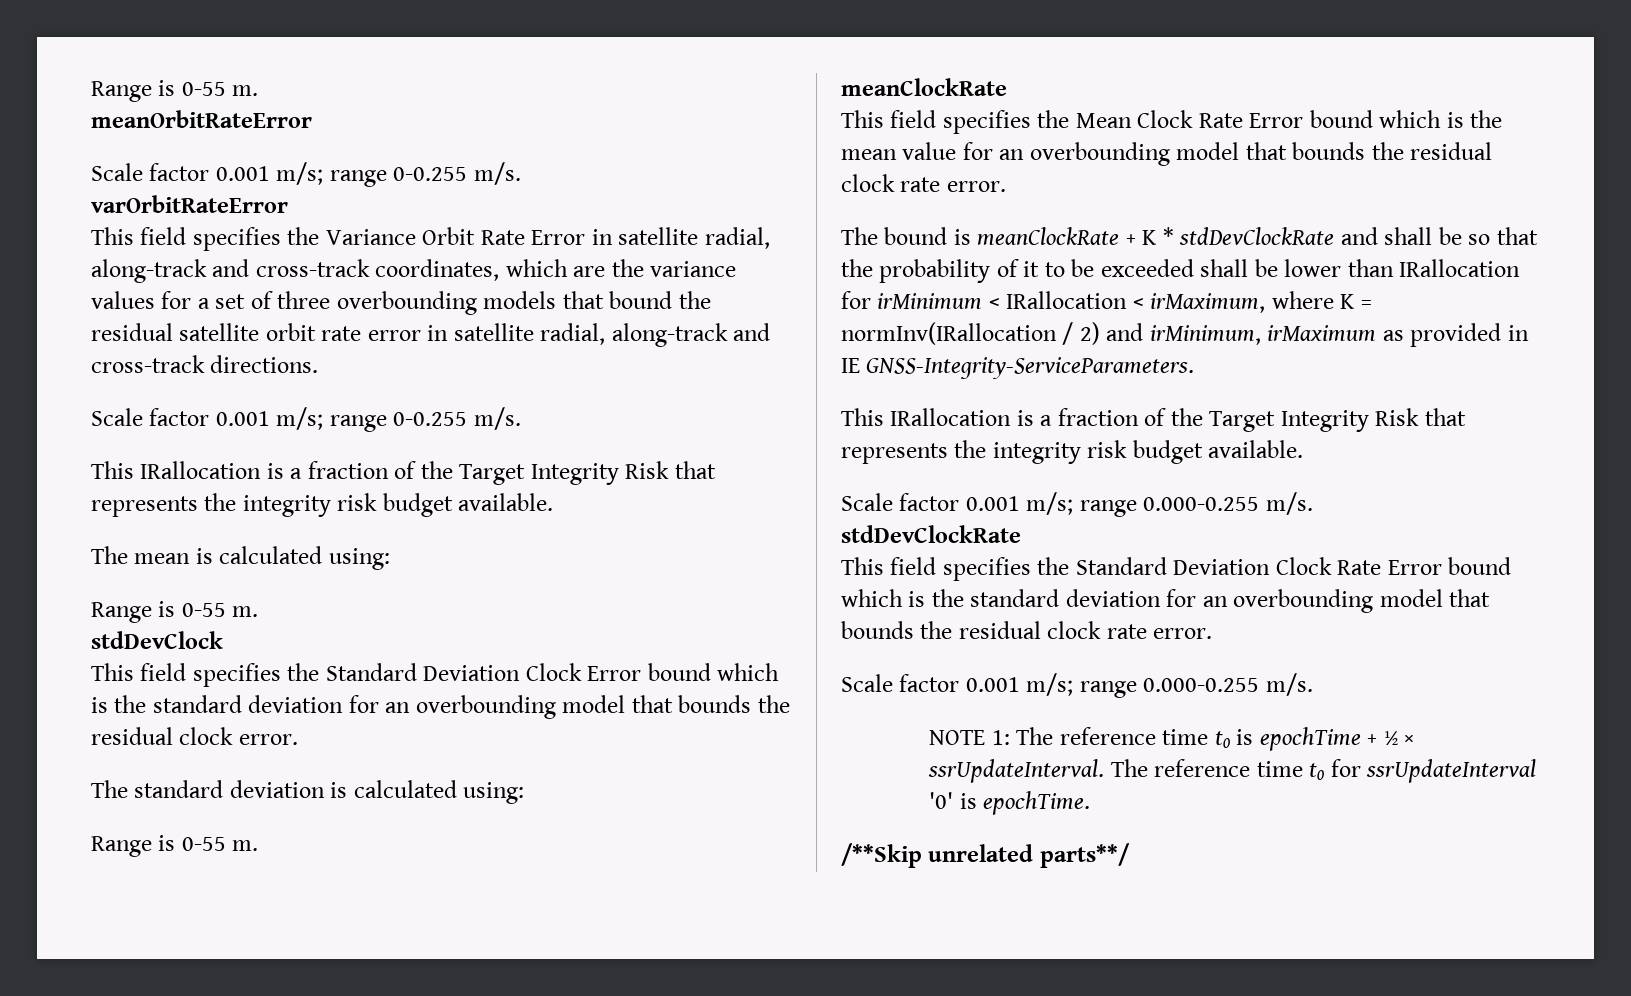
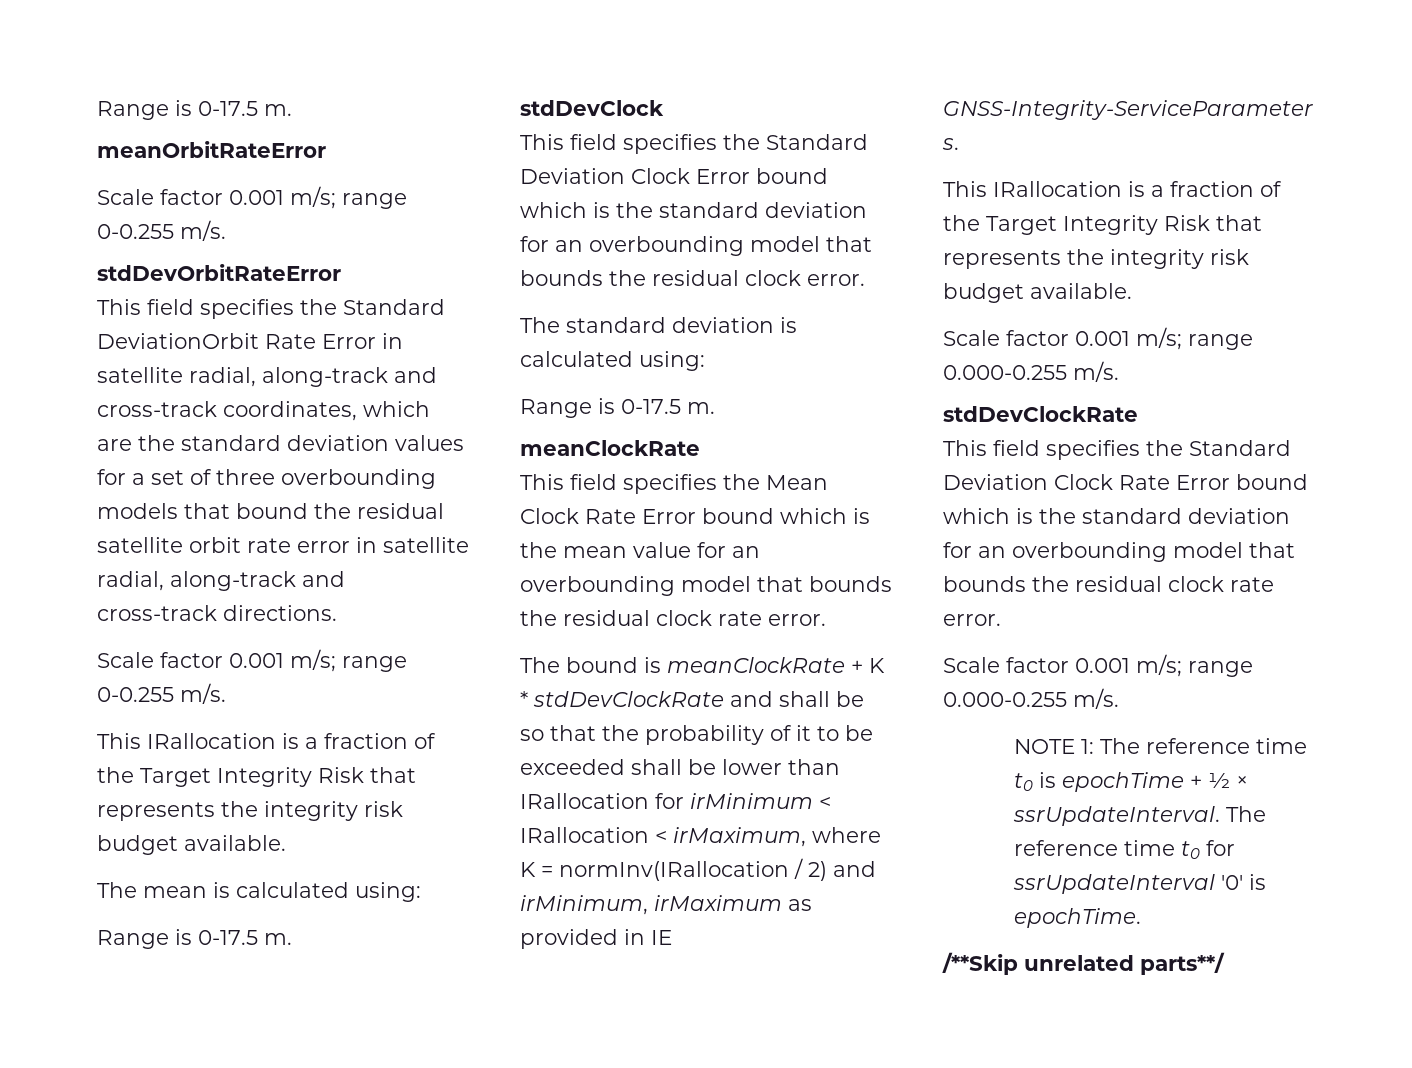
[91,80,226,102] Range is 0-55 -> [97,100,258,120] Range is 0-17.5
[91,195,288,213] [91,227,476,251] varOrbitRateError // This field specifies the Variance Orbit -> [97,264,341,281] [97,299,445,319] [97,333,259,349] stdDevOrbitRateError // This field specifies the Standard DeviationOrbit
[650,261,737,277] variance -> [181,435,389,451] standard deviation
[181,603,226,617] 0-55 -> [198,930,258,945] 0-17.5
[181,837,226,851] 0-55 -> [621,399,681,414] 0-17.5

